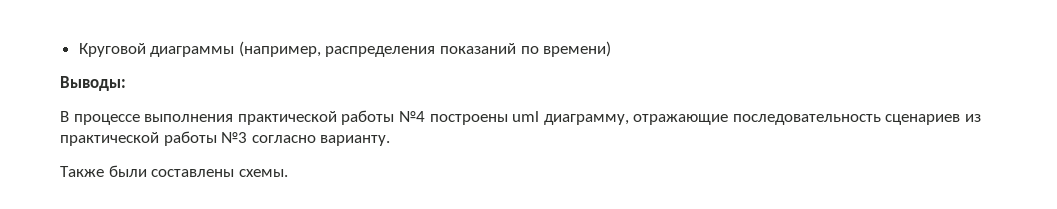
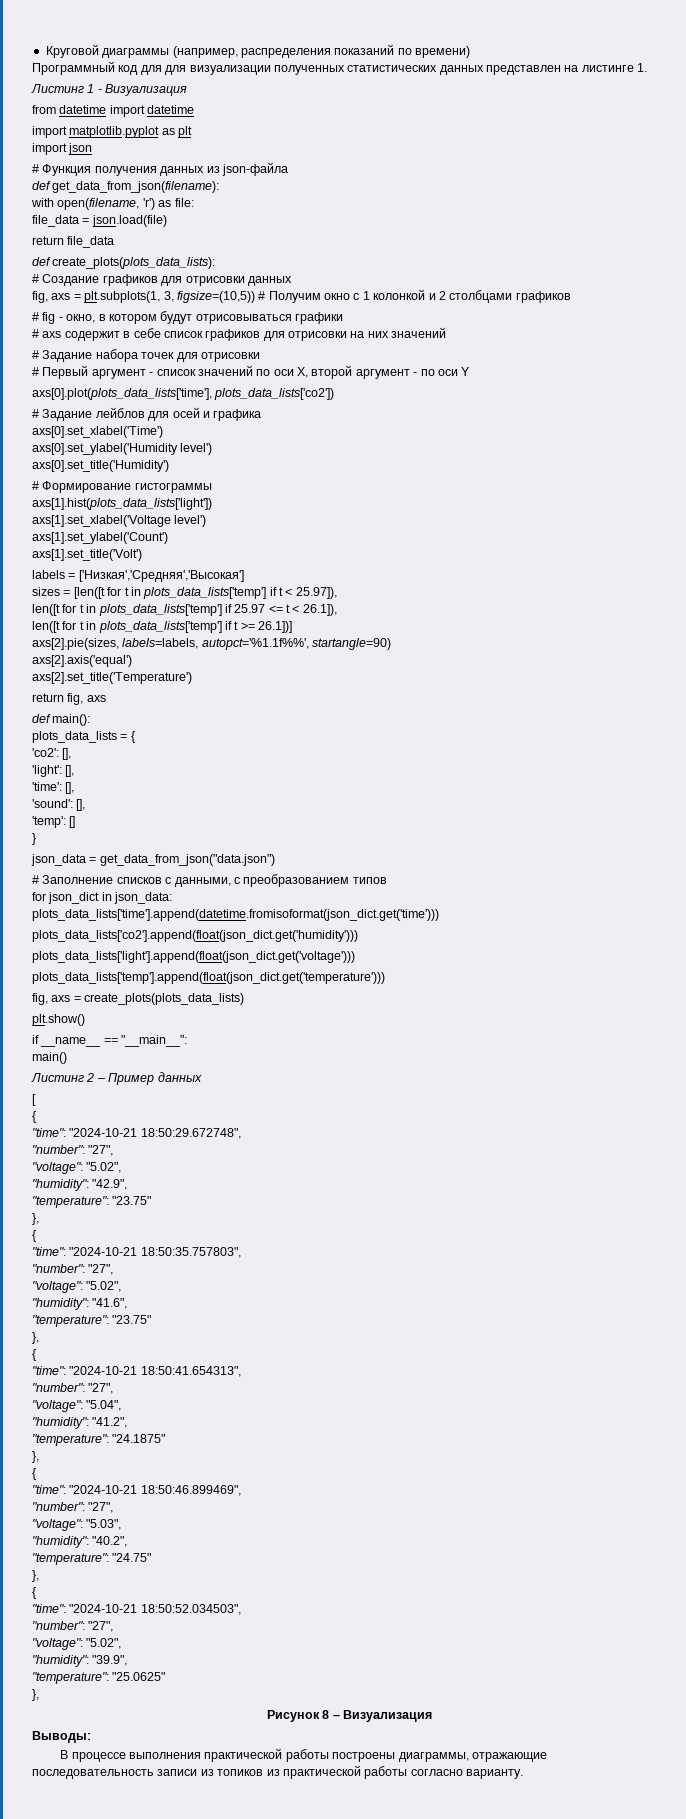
(612, 49) none -> [32,61,648,75] [31,84,188,96] [32,105,195,117] [32,126,193,138] [32,143,93,155] [32,162,288,176] [32,181,220,193] [31,198,194,210] [32,215,167,227] [32,236,115,248] [32,257,216,269] [32,274,292,286] [32,289,571,303] [32,311,343,324] [32,327,447,341] [32,349,260,362] [32,365,471,379] [32,388,335,400] [32,407,262,421] [32,426,163,438] [32,443,213,455] [32,460,169,472] [32,481,212,493] [32,498,212,510] [32,515,207,527] [32,532,168,544] [32,549,142,561] [32,570,244,582] [32,587,337,599] [32,604,337,616] [32,621,292,633] [32,638,392,650] [32,655,132,667] [32,672,192,684] [32,693,106,705] [32,714,91,726] [32,731,135,743] [32,748,72,760] [32,765,75,777] [32,782,75,794] [32,799,86,811] [32,816,76,828] [32,833,36,845] [31,854,275,866] [32,874,387,887] [32,892,173,904] [32,909,439,921] [32,930,358,942] [32,951,355,963] [32,972,385,984] [32,993,245,1005] [32,1014,85,1026] [32,1035,188,1047] [32,1052,67,1064] [31,1072,202,1085] [32,1094,36,1106] [32,1111,36,1123] [32,1128,241,1139] [32,1145,114,1156] [32,1162,122,1174] [32,1179,128,1191] [32,1196,152,1208] [32,1213,39,1225] [32,1230,36,1242] [32,1247,241,1258] [32,1264,114,1275] [32,1281,122,1293] [32,1298,128,1310] [32,1315,152,1327] [32,1332,39,1344] [32,1349,36,1361] [32,1366,241,1377] [32,1383,114,1394] [32,1400,122,1412] [32,1417,128,1429] [32,1434,166,1446] [32,1451,39,1463] [32,1468,36,1480] [32,1485,241,1496] [32,1502,114,1513] [32,1519,122,1531] [32,1536,128,1548] [32,1553,152,1565] [32,1570,39,1582] [32,1587,36,1599] [32,1604,241,1615] [32,1621,114,1632] [32,1638,122,1650] [32,1655,128,1667] [32,1672,166,1684] [32,1689,39,1701] [266,1710,433,1722] // Программный код для для визуализации полученных статистических данных представлен на листинге 1. // Листинг 1 - Визуализация // from datetime import datetime // import matplotlib.pyplot as plt // import json // # Функция получения данных из json-файла // def get_data_from_json(filename): // with open(filename, 'r') as file: // file_data = json.load(file) // return file_data // def create_plots(plots_data_lists): // # Создание графиков для отрисовки данных // fig, axs = plt.subplots(1, 3, figsize=(10,5)) # Получим окно с 1 колонкой и 2 столбцами графиков // # fig - окно, в котором будут отрисовываться графики // # axs содержит в себе список графиков для отрисовки на них значений // # Задание набора точек для отрисовки // # Первый аргумент - список значений по оси X, второй аргумент - по оси Y // axs[0].plot(plots_data_lists['time'], plots_data_lists['co2']) // # Задание лейблов для осей и графика // axs[0].set_xlabel('Time') // axs[0].set_ylabel('Humidity level') // axs[0].set_title('Humidity') // # Формирование гистограммы // axs[1].hist(plots_data_lists['light']) // axs[1].set_xlabel('Voltage level') // axs[1].set_ylabel('Count') // axs[1].set_title('Volt') // labels = ['Низкая','Средняя','Высокая'] // sizes = [len([t for t in plots_data_lists['temp'] if t < 25.97]), // len([t for t in plots_data_lists['temp'] if 25.97 <= t < 26.1]), // len([t for t in plots_data_lists['temp'] if t >= 26.1])] // axs[2].pie(sizes, labels=labels, autopct='%1.1f%%', startangle=90) // axs[2].axis('equal') // axs[2].set_title('Temperature') // return fig, axs // def main(): // plots_data_lists = { // 'co2': [], // 'light': [], // 'time': [], // 'sound': [], // 'temp': [] // } // json_data = get_data_from_json("data.json") // # Заполнение списков с данными, с преобразованием типов // for json_dict in json_data: // plots_data_lists['time'].append(datetime.fromisoformat(json_dict.get('time'))) // plots_data_lists['co2'].append(float(json_dict.get('humidity'))) // plots_data_lists['light'].append(float(json_dict.get('voltage'))) // plots_data_lists['temp'].append(float(json_dict.get('temperature'))) // fig, axs = create_plots(plots_data_lists) // plt.show() // if __name__ == "__main__": // main() // Листинг 2 – Пример данных // [ // { // "time": "2024-10-21 18:50:29.672748", // "number": "27", // "voltage": "5.02", // "humidity": "42.9", // "temperature": "23.75" // }, // { // "time": "2024-10-21 18:50:35.757803", // "number": "27", // "voltage": "5.02", // "humidity": "41.6", // "temperature": "23.75" // }, // { // "time": "2024-10-21 18:50:41.654313", // "number": "27", // "voltage": "5.04", // "humidity": "41.2", // "temperature": "24.1875" // }, // { // "time": "2024-10-21 18:50:46.899469", // "number": "27", // "voltage": "5.03", // "humidity": "40.2", // "temperature": "24.75" // }, // { // "time": "2024-10-21 18:50:52.034503", // "number": "27", // "voltage": "5.02", // "humidity": "39.9", // "temperature": "25.0625" // }, // Рисунок 8 – Визуализация
[398,111,961,125] №4 построены uml диаграмму, отражающие последовательность сценариев -> [332,1752,547,1762] [32,1769,264,1779] построены диаграммы, отражающие последовательность записи из топиков
[221,132,248,143] №3 -> (408, 1772) none
[60,165,288,177] // Также были составлены схемы. -> (523, 1774) none

